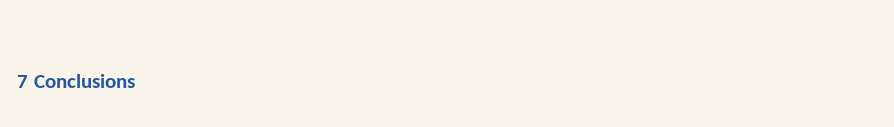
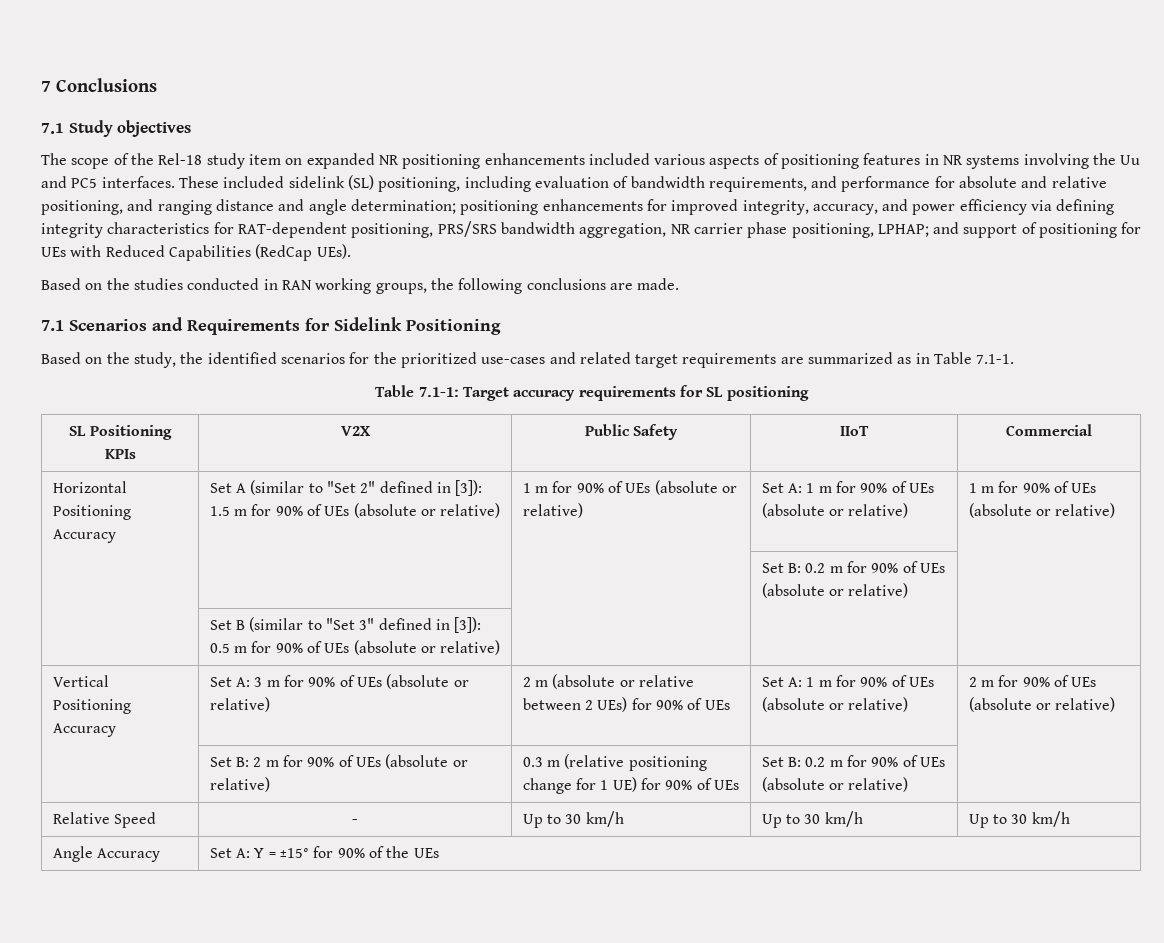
(135, 81) none -> [41,120,192,137] [41,153,1141,169] [41,175,1107,192] [41,199,1115,215] [41,221,1142,238] [41,244,351,261] [41,278,680,294] [41,317,501,335] [41,352,1015,368] [375,385,809,401] [69,425,172,440] [104,449,136,459] [340,426,370,436] [584,424,679,440] [840,426,869,436] [1006,424,1092,436] [52,481,127,493] [52,505,131,520] [52,529,116,543] [209,480,483,496] [209,503,501,518] [522,480,737,495] [522,503,583,518] [761,481,934,493] [761,503,909,518] [968,481,1097,493] [968,503,1116,518] [761,561,945,573] [761,583,909,598] [209,617,482,633] [209,640,501,655] [52,675,109,687] [52,699,131,714] [52,723,116,737] [209,674,469,689] [209,697,270,712] [522,674,694,689] [522,697,730,712] [761,675,934,687] [761,697,909,712] [968,675,1097,687] [968,697,1116,712] [209,754,468,769] [209,777,270,792] [522,754,707,771] [522,777,739,794] [761,755,945,767] [761,777,909,792] [52,812,156,828] [352,819,358,824] [522,811,624,828] [761,811,863,828] [968,811,1070,828] [52,846,160,862] [209,846,439,858] // 7.1 Study objectives // The scope of the Rel-18 study item on expanded NR positioning enhancements included various aspects of positioning features in NR systems involving the Uu and PC5 interfaces. These included sidelink (SL) positioning, including evaluation of bandwidth requirements, and performance for absolute and relative positioning, and ranging distance and angle determination; positioning enhancements for improved integrity, accuracy, and power efficiency via defining integrity characteristics for RAT-dependent positioning, PRS/SRS bandwidth aggregation, NR carrier phase positioning, LPHAP; and support of positioning for UEs with Reduced Capabilities (RedCap UEs). // Based on the studies conducted in RAN working groups, the following conclusions are made. // 7.1 Scenarios and Requirements for Sidelink Positioning // Based on the study, the identified scenarios for the prioritized use-cases and related target requirements are summarized as in Table 7.1-1. // Table 7.1-1: Target accuracy requirements for SL positioning // SL Positioning KPIs | V2X | Public Safety | IIoT | Commercial // Horizontal Positioning Accuracy | Set A (similar to "Set 2" defined in [3]): 1.5 m for 90% of UEs (absolute or relative) | 1 m for 90% of UEs (absolute or relative) | Set A: 1 m for 90% of UEs (absolute or relative) | 1 m for 90% of UEs (absolute or relative) // | | | Set B: 0.2 m for 90% of UEs (absolute or relative) | // | Set B (similar to "Set 3" defined in [3]): 0.5 m for 90% of UEs (absolute or relative) | | | // Vertical Positioning Accuracy | Set A: 3 m for 90% of UEs (absolute or relative) | 2 m (absolute or relative between 2 UEs) for 90% of UEs | Set A: 1 m for 90% of UEs (absolute or relative) | 2 m for 90% of UEs (absolute or relative) // | Set B: 2 m for 90% of UEs (absolute or relative) | 0.3 m (relative positioning change for 1 UE) for 90% of UEs | Set B: 0.2 m for 90% of UEs (absolute or relative) | // Relative Speed | - | Up to 30 km/h | Up to 30 km/h | Up to 30 km/h // Angle Accuracy | Set A: Y = ±15° for 90% of the UEs

